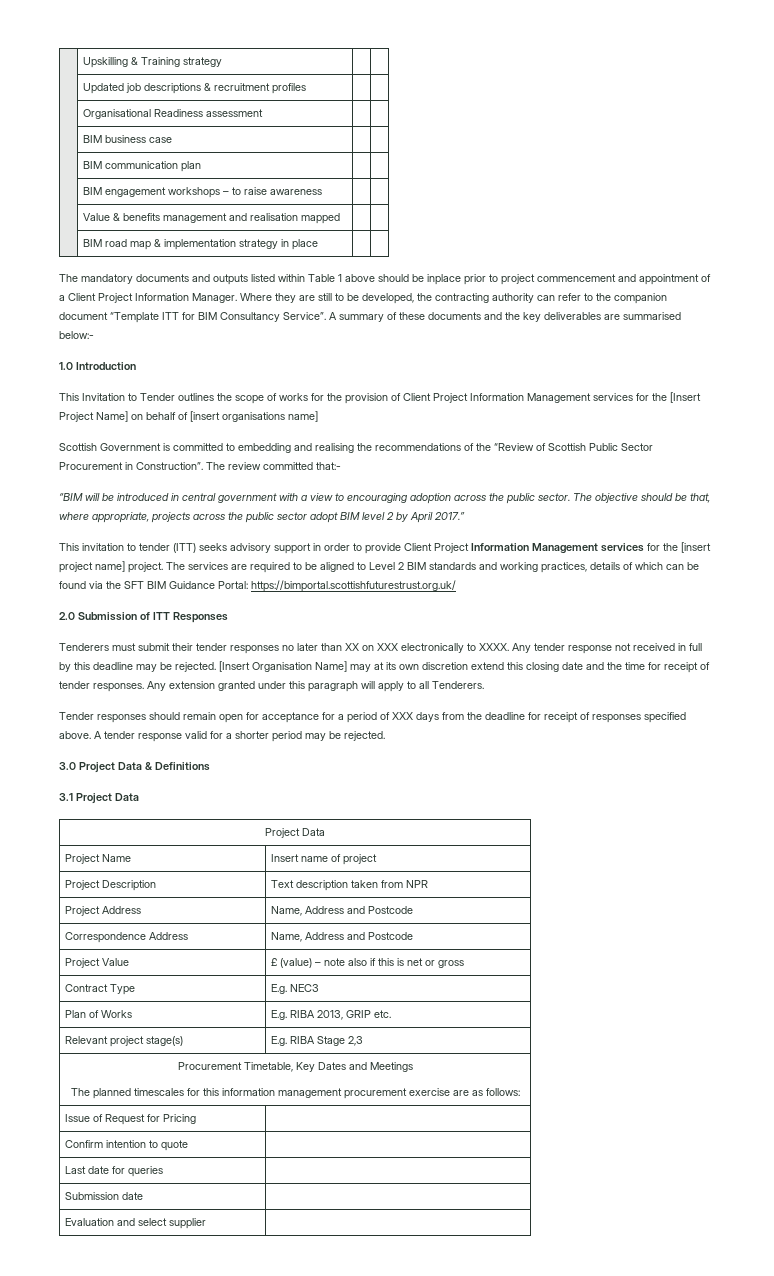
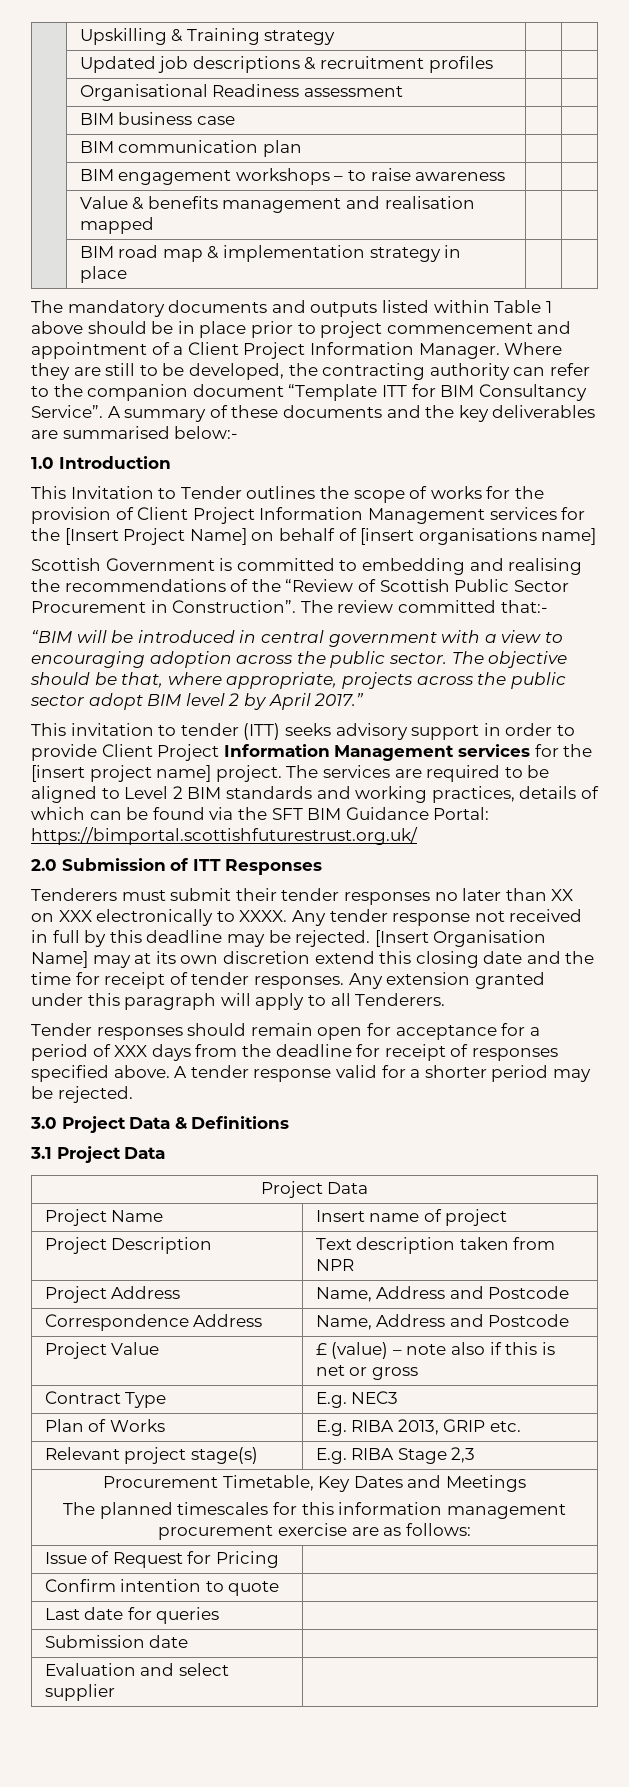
[427,274,461,285] inplace -> [177,321,247,338] in place

